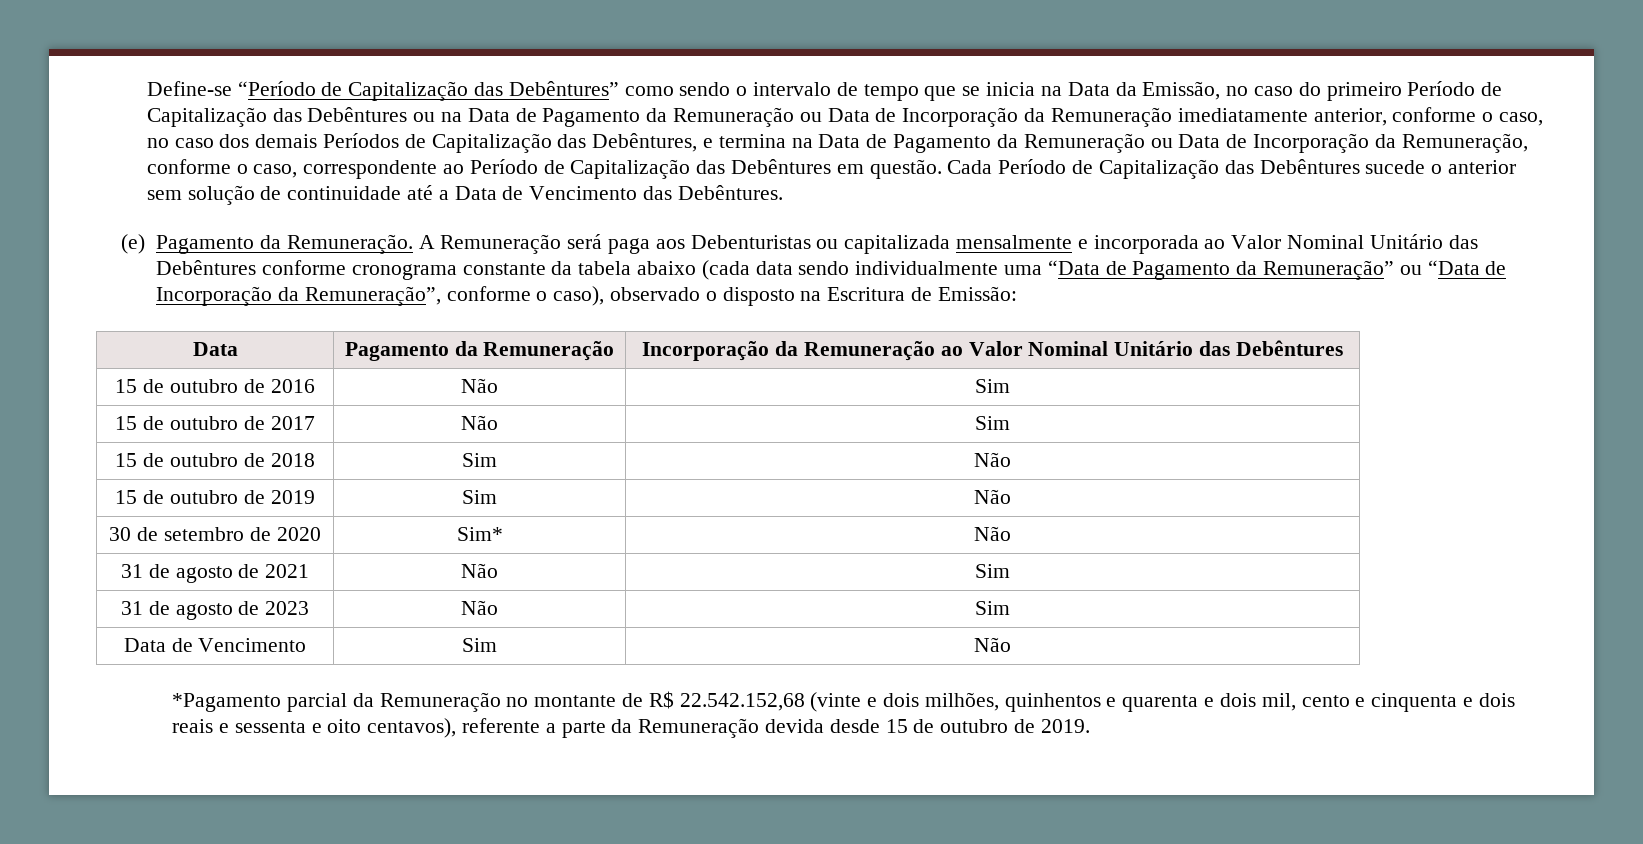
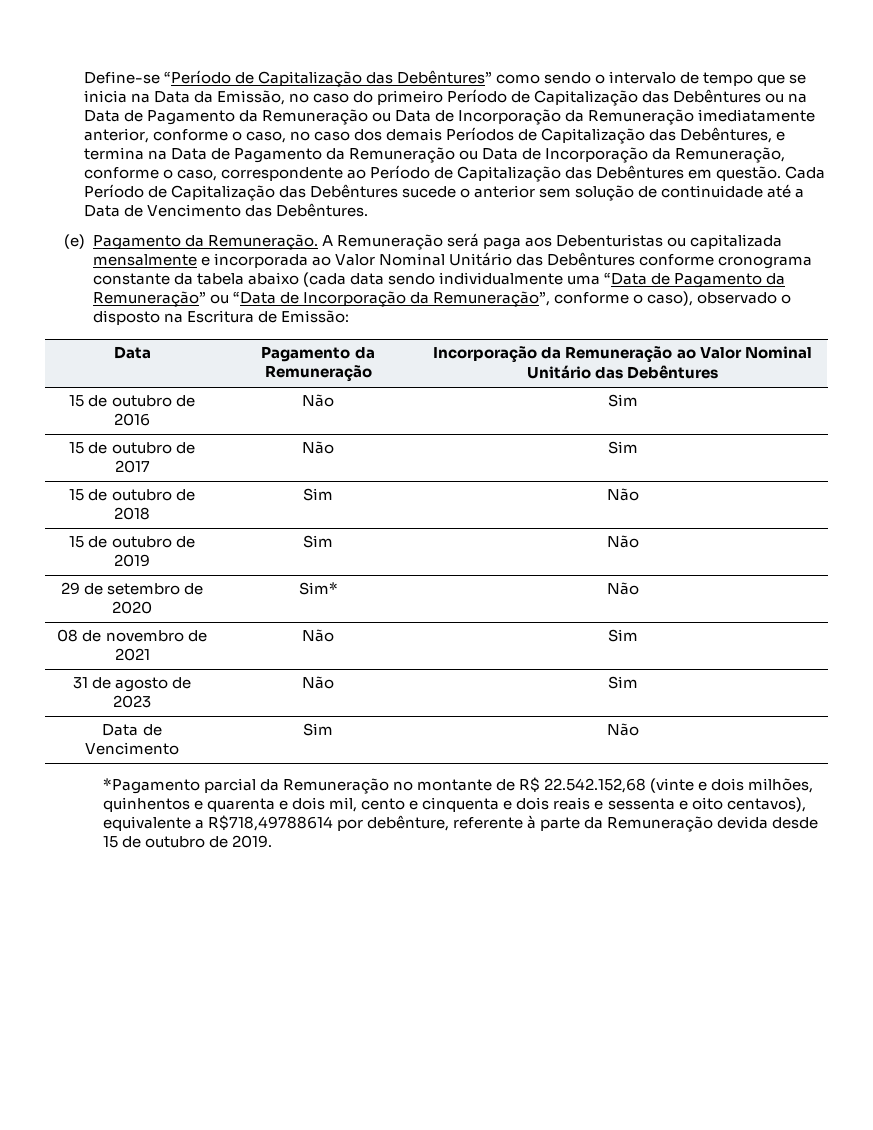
[109,527,132,541] 30 -> [60,582,80,595] 29
[120,564,233,583] 31 de agosto -> [57,629,184,642] 08 de novembro
[462,718,556,733] referente a -> [102,815,537,831] equivalente a R$718,49788614 por debênture, referente à

